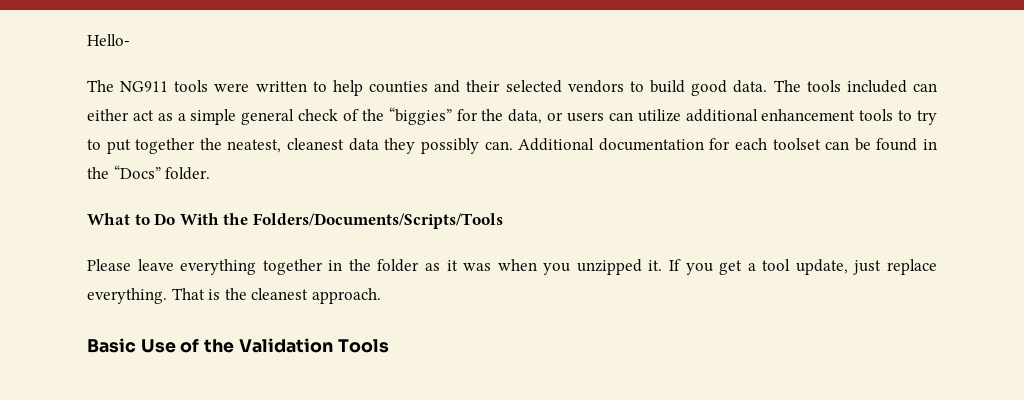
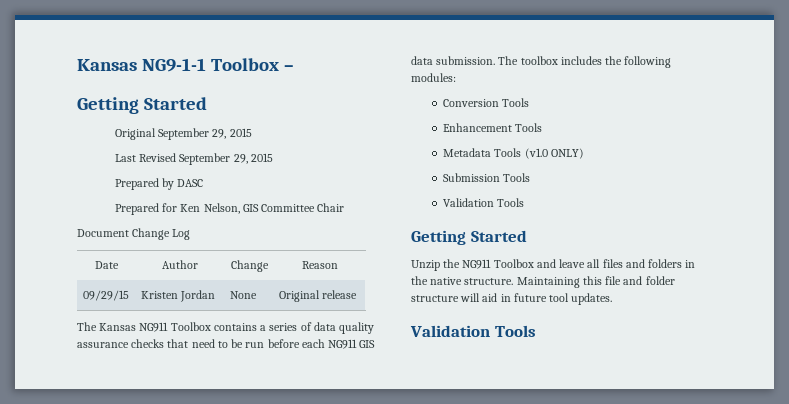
[87,34,130,46] [87,80,937,96] [87,107,937,125] [87,138,937,154] [87,165,211,180] [87,213,503,229] [87,259,937,275] [87,288,381,304] [87,338,235,353] Hello- // The NG911 tools were written to help counties and their selected vendors to build good data. The tools included can either act as a simple general check of the “biggies” for the data, or users can utilize additional enhancement tools to try to put together the neatest, cleanest data they possibly can. Additional documentation for each toolset can be found in the “Docs” folder. // What to Do With the Folders/Documents/Scripts/Tools // Please leave everything together in the folder as it was when you unzipped it. If you get a tool update, just replace everything. That is the cleanest approach. // Basic Use of the -> [77,58,295,72] [77,97,208,114] [114,128,252,140] [114,153,273,165] [114,178,204,190] [114,203,345,215] [77,228,191,240] [95,261,119,269] [162,260,198,269] [230,260,269,272] [301,261,338,269] [82,290,129,301] [140,290,216,302] [229,291,257,299] [278,290,358,302] [77,322,375,334] [77,339,376,349] [411,56,672,68] [411,73,456,82] [443,98,530,107] [443,123,543,132] [443,148,584,159] [443,173,531,182] [443,198,525,207] [411,230,527,245] [411,259,696,271] [411,276,675,288] [411,293,613,305] Kansas NG9-1-1 Toolbox – // Getting Started // Original September 29, 2015 // Last Revised September 29, 2015 // Prepared by DASC // Prepared for Ken Nelson, GIS Committee Chair // Document Change Log // Date | Author | Change | Reason // 09/29/15 | Kristen Jordan | None | Original release // The Kansas NG911 Toolbox contains a series of data quality assurance checks that need to be run before each NG911 GIS data submission. The toolbox includes the following modules: // Conversion Tools // Enhancement Tools // Metadata Tools (v1.0 ONLY) // Submission Tools // Validation Tools // Getting Started // Unzip the NG911 Toolbox and leave all files and folders in the native structure. Maintaining this file and folder structure will aid in future tool updates. //

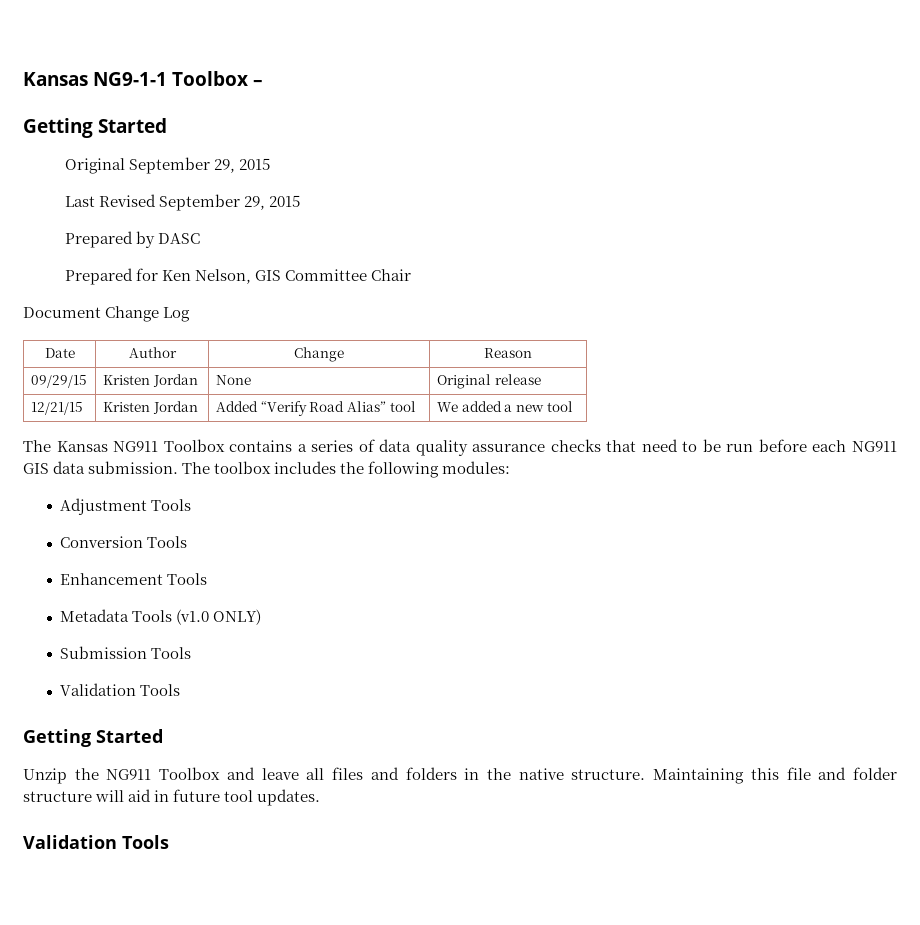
(358, 294) none -> [30,402,83,415] [102,401,198,414] [215,401,416,416] [436,401,573,412] // 12/21/15 | Kristen Jordan | Added “Verify Road Alias” tool | We added a new tool
(456, 77) none -> [60,498,192,515] // Adjustment Tools

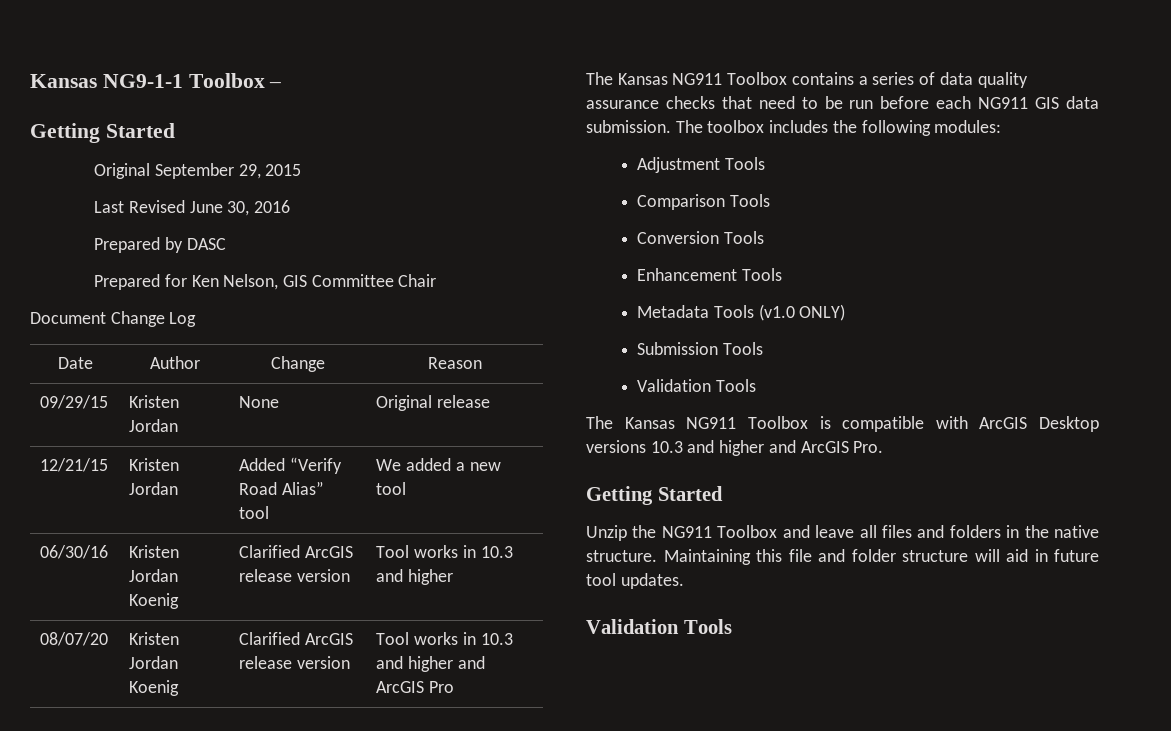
[158,194,300,211] September 29, 2015 -> [189,200,290,216] June 30, 2016
(573, 406) none -> [40,545,109,559] [129,545,180,558] [129,569,179,582] [129,593,180,609] [239,545,354,558] [239,569,351,582] [376,545,513,558] [376,569,454,585] [40,632,109,646] [129,632,180,645] [129,656,179,669] [129,680,180,696] [239,632,354,645] [239,656,351,669] [376,632,513,645] [376,656,485,672] [376,681,455,693] // 06/30/16 | Kristen Jordan Koenig | Clarified ArcGIS release version | Tool works in 10.3 and higher // 08/07/20 | Kristen Jordan Koenig | Clarified ArcGIS release version | Tool works in 10.3 and higher and ArcGIS Pro
(192, 505) none -> [637,194,771,210] // Comparison Tools
(181, 690) none -> [586,416,1099,432] [586,440,884,456] // The Kansas NG911 Toolbox is compatible with ArcGIS Desktop versions 10.3 and higher and ArcGIS Pro.

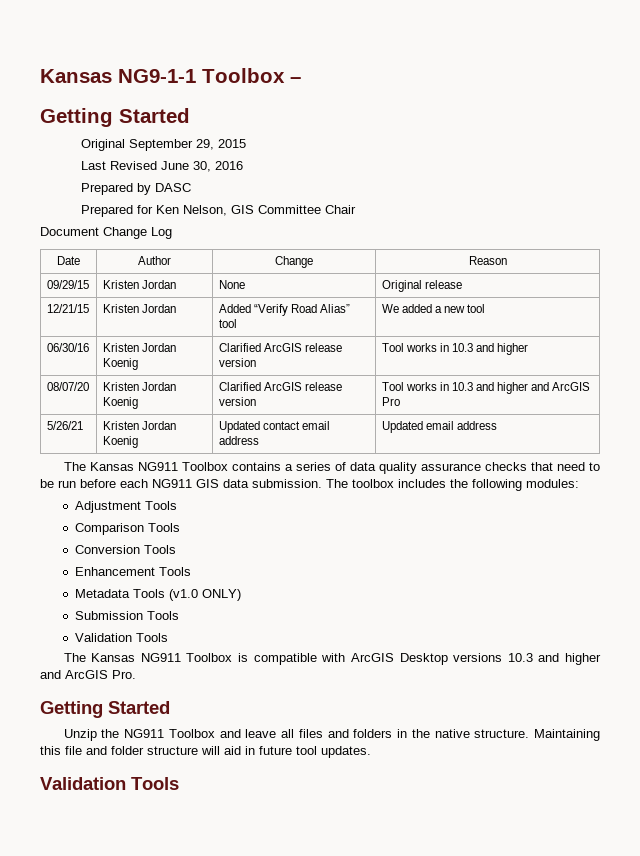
(455, 687) none -> [46,421,83,430] [102,421,176,430] [102,436,138,448] [218,421,330,433] [218,436,259,445] [381,421,497,433] // 5/26/21 | Kristen Jordan Koenig | Updated contact email address | Updated email address

